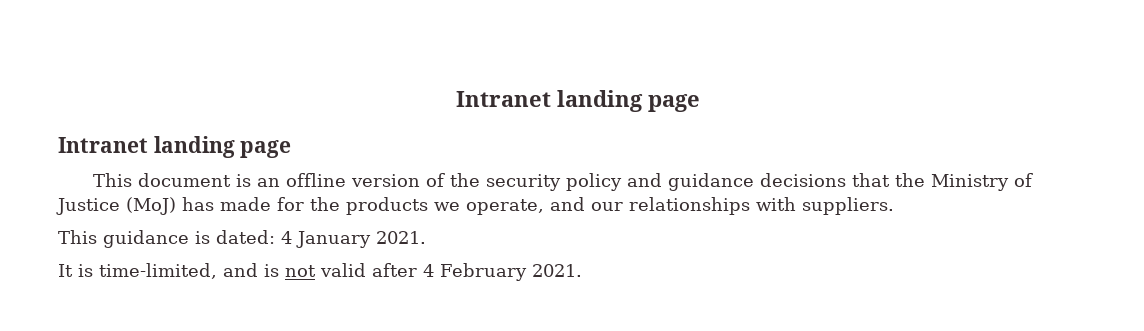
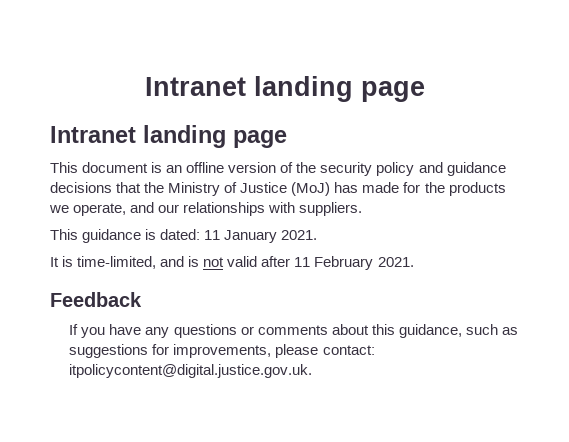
[281,231,292,244] 4 -> [204,230,221,240] 11
[423,264,434,277] 4 -> [294,257,311,267] 11
(582, 270) none -> [50,292,142,307] [69,324,518,338] [69,344,375,358] [69,364,313,378] // Feedback // If you have any questions or comments about this guidance, such as suggestions for improvements, please contact: itpolicycontent@digital.justice.gov.uk.

